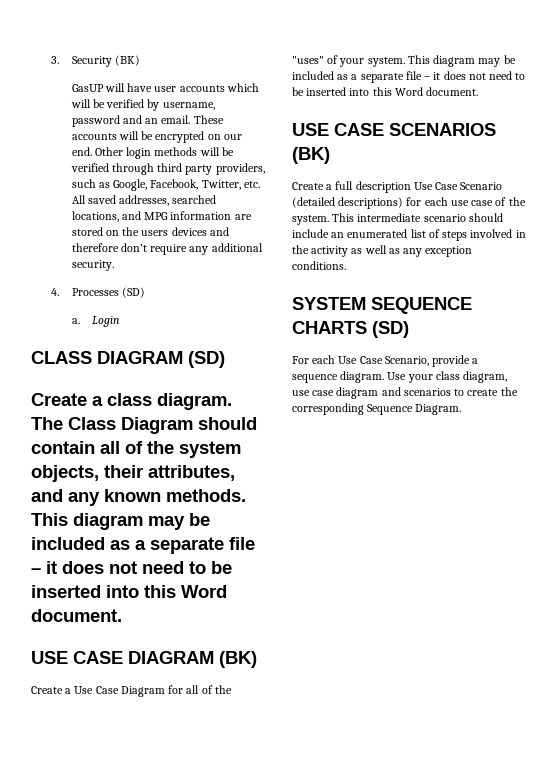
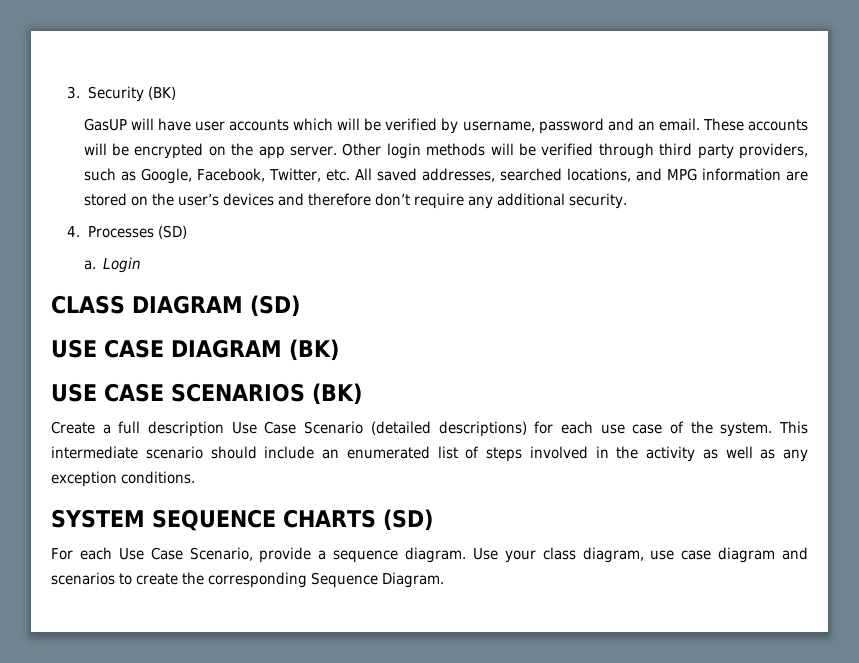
[223,134,242,140] [71,147,92,156] our end. -> [231,143,338,159] the app server.
[141,230,169,236] users -> [177,194,219,206] user’s
[31,393,232,410] [31,417,257,434] [31,441,241,458] [31,465,235,482] [31,489,246,506] [31,513,210,530] [31,537,255,554] [31,561,232,574] [31,585,227,598] [31,609,122,622] [31,651,257,668] [31,685,232,697] [292,55,516,67] [292,71,526,83] [292,87,479,96] Create a class diagram. The Class Diagram should contain all of the system objects, their attributes, and any known methods. This diagram may be included as a separate file – it does not need to be inserted into this Word document. // USE CASE DIAGRAM (BK) // Create a Use Case Diagram for all of the "uses" of your system. This diagram may be included as a separate file – it does not need to be inserted into this Word document. -> [51,339,339,361] USE CASE DIAGRAM (BK)

